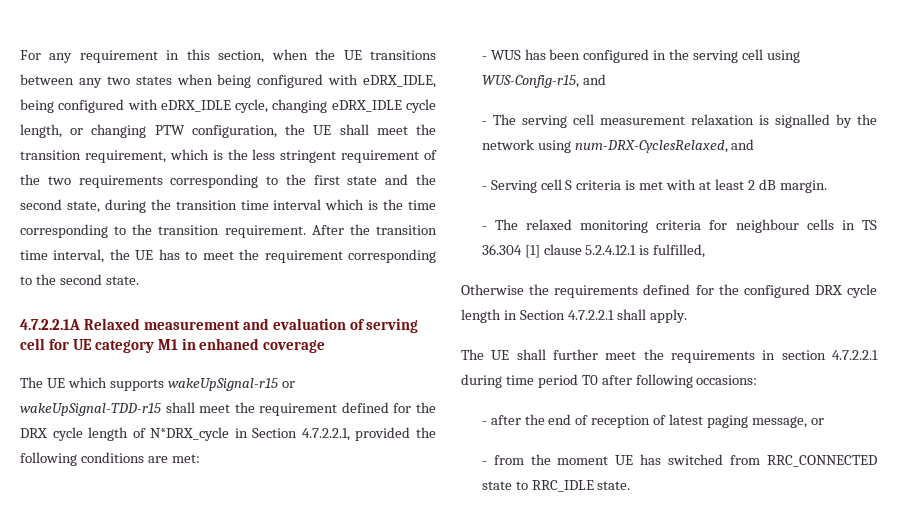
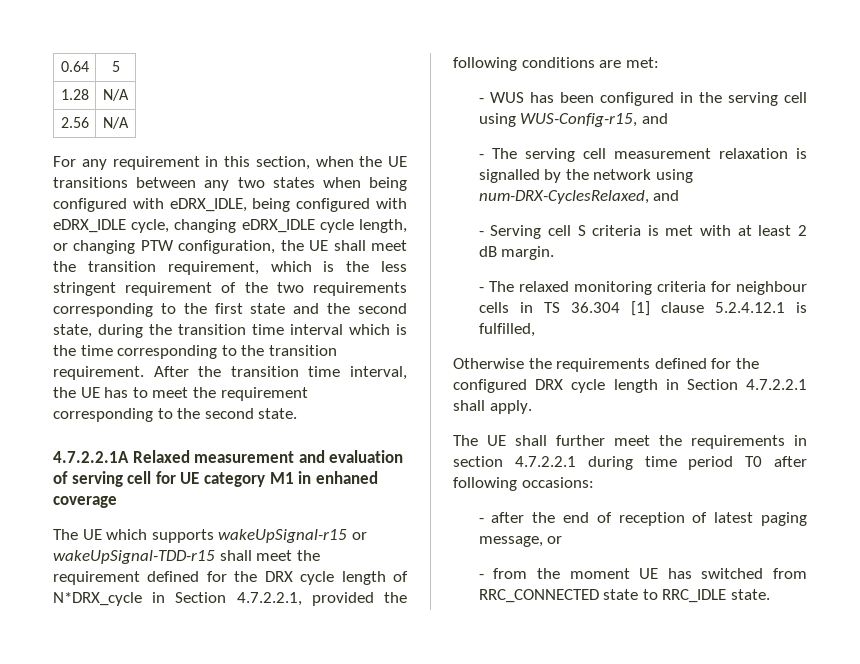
(20, 55) none -> [60,61,89,72] [111,61,120,72] [60,89,89,100] [103,89,129,101] [60,117,89,128] [103,117,129,129] 0.64 | 5 // 1.28 | N/A // 2.56 | N/A //

